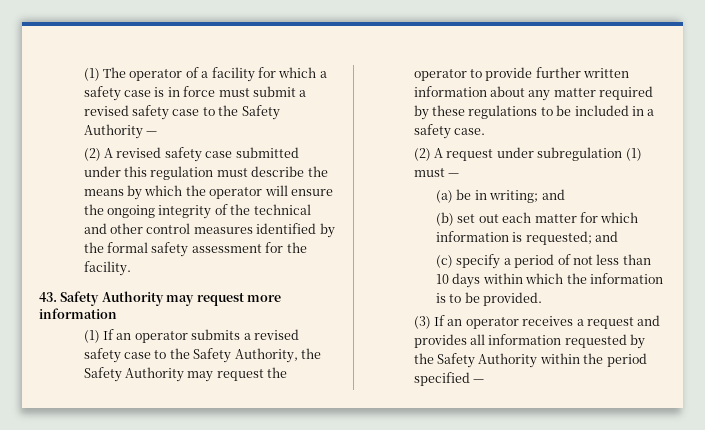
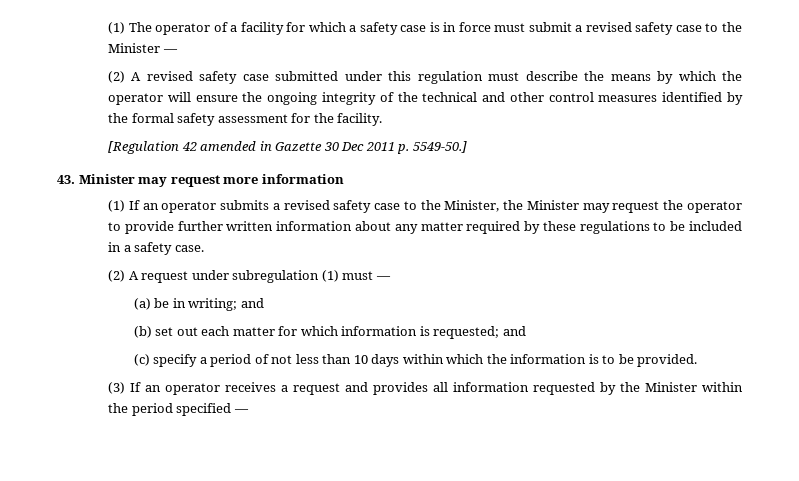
[241,105,280,120] [83,124,143,139] Safety Authority -> [108,43,161,53] Minister
(131, 268) none -> [108,141,467,154] // [Regulation 42 amended in Gazette 30 Dec 2011 p. 5549-50.]
[60,291,164,306] Safety Authority -> [78,174,135,184] Minister
[193,348,321,363] [83,367,185,382] Safety Authority, the Safety Authority -> [444,200,579,212] Minister, the Minister
[437,353,538,368] Safety Authority -> [645,382,698,392] Minister

